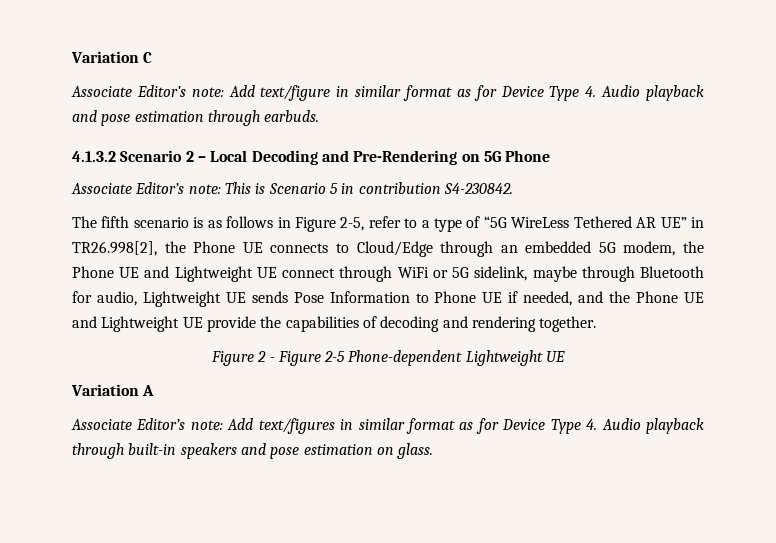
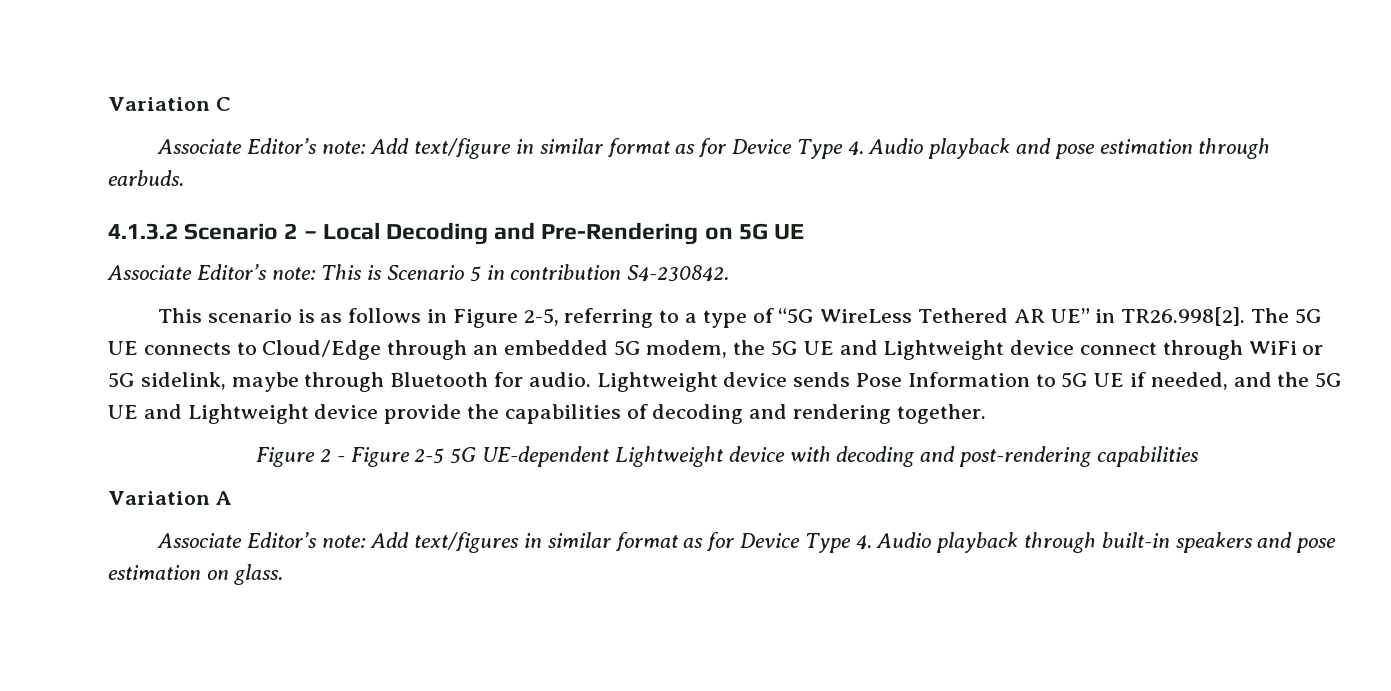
[505,150,551,162] Phone -> [774,224,805,240] UE
[72,216,130,228] The fifth -> [157,308,202,323] This
[368,216,401,228] refer -> [564,308,654,328] referring
[72,241,236,256] TR26.998[2], the Phone -> [1121,307,1322,326] TR26.998[2]. The 5G
[72,266,277,282] Phone UE and Lightweight UE -> [771,340,1075,360] 5G UE and Lightweight device
[96,291,246,307] audio, Lightweight UE -> [528,372,788,392] audio. Lightweight device
[434,291,477,303] Phone -> [1061,372,1089,388] 5G
[636,291,705,303] [72,316,203,332] Phone UE and Lightweight UE -> [1315,372,1343,388] [108,404,379,424] 5G UE and Lightweight device
[348,350,566,366] Phone-dependent Lightweight UE -> [450,446,1199,467] 5G UE-dependent Lightweight device with decoding and post-rendering capabilities

